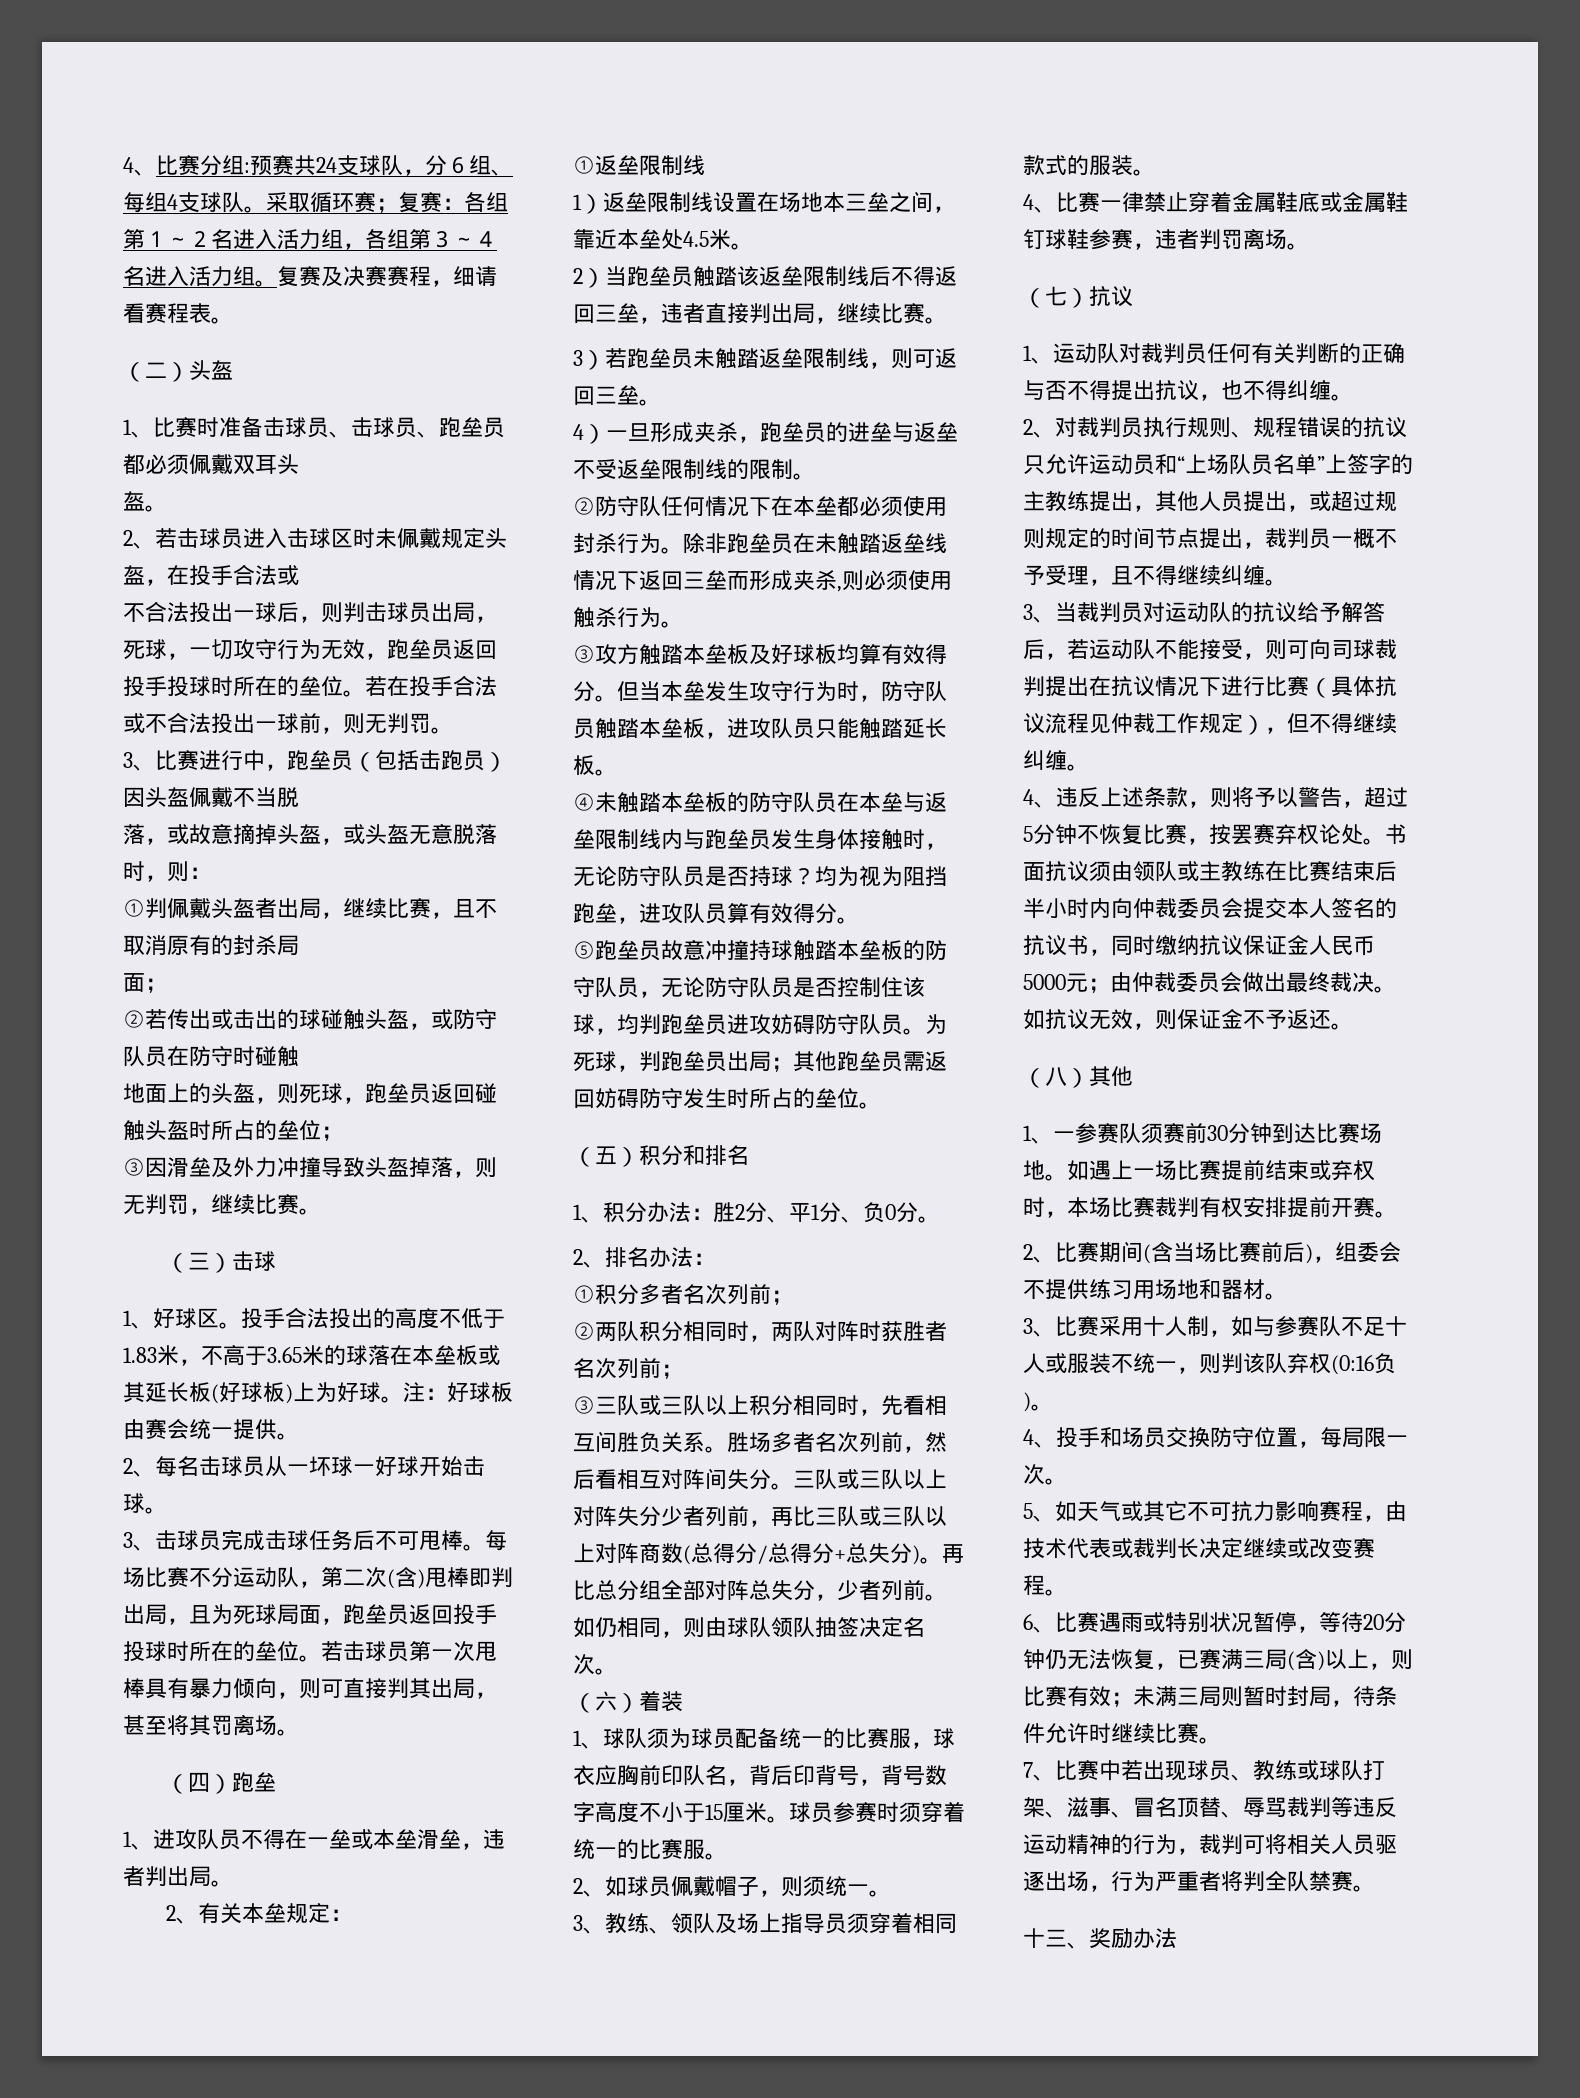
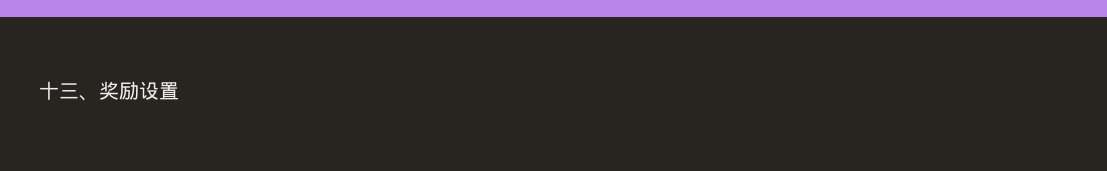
[123,155,513,176] [123,192,508,213] [123,229,497,250] [123,266,497,287] [123,303,233,324] [123,360,233,382] [123,417,505,438] [123,454,299,475] [123,491,167,512] [123,528,507,549] [123,564,299,586] [123,601,497,623] [123,639,497,660] [123,675,497,697] [123,712,453,734] [123,750,507,772] [123,787,299,808] [123,823,497,845] [123,861,211,882] [123,898,497,919] [123,935,299,956] [123,973,167,993] [123,1009,497,1030] [123,1046,299,1067] [123,1083,497,1104] [123,1120,343,1141] [123,1157,497,1178] [123,1194,321,1215] [166,1251,277,1273] [123,1307,505,1329] [123,1345,500,1366] [123,1382,513,1404] [123,1419,299,1440] [123,1456,485,1477] [123,1493,167,1514] [123,1529,507,1551] [123,1567,513,1589] [123,1604,497,1625] [123,1641,497,1662] [123,1678,497,1699] [123,1714,299,1736] [166,1772,277,1794] [123,1829,505,1850] [123,1866,233,1887] [166,1903,353,1924] [573,155,705,176] [573,191,955,214] [573,229,753,250] [573,266,957,288] [573,303,947,324] [573,348,957,370] [573,385,661,406] [573,422,958,444] [573,459,815,480] [573,496,947,517] [573,533,947,554] [573,570,952,592] [573,607,683,628] [573,644,947,665] [573,681,947,702] [573,718,947,739] [573,755,617,776] [573,792,947,813] [573,829,947,850] [573,866,947,887] [573,903,859,924] [573,939,947,961] [573,977,925,998] [573,1014,947,1035] [573,1051,947,1072] [573,1088,881,1109] [573,1145,749,1167] [573,1202,940,1223] [573,1247,715,1268] [573,1283,793,1305] [573,1321,947,1342] [573,1357,683,1379] [573,1395,947,1416] [573,1431,947,1453] [573,1468,947,1490] [573,1505,947,1527] [573,1543,964,1565] [573,1579,947,1601] [573,1617,925,1638] [573,1654,617,1675] [573,1691,683,1713] [573,1728,955,1749] [573,1764,947,1786] [573,1802,965,1823] [573,1839,727,1860] [573,1876,891,1897] [573,1913,957,1934] [1023,155,1155,176] [1023,192,1408,213] [1023,228,1309,250] [1023,286,1133,308] [1023,343,1405,364] [1023,380,1353,401] [1023,417,1407,438] [1023,454,1413,475] [1023,491,1397,512] [1023,527,1397,549] [1023,565,1287,586] [1023,602,1385,623] [1023,639,1397,660] [1023,676,1397,698] [1023,713,1397,735] [1023,750,1089,771] [1023,786,1408,808] [1023,824,1407,845] [1023,861,1397,882] [1023,898,1397,919] [1023,935,1375,956] [1023,972,1396,993] [1023,1009,1353,1030] [1023,1066,1133,1088] [1023,1122,1382,1144] [1023,1159,1375,1181] [1023,1196,1397,1218] [1023,1241,1401,1264] [1023,1279,1287,1300] [1023,1316,1407,1337] [1023,1353,1396,1375] [1023,1392,1053,1412] [1023,1427,1408,1448] [1023,1464,1067,1485] [1023,1500,1407,1522] [1023,1538,1375,1559] [1023,1575,1067,1596] [1023,1612,1406,1633] [1023,1649,1413,1671] [1023,1686,1397,1707] [1023,1723,1221,1744] [1023,1760,1385,1781] [1023,1797,1397,1818] [1023,1833,1397,1855] [1023,1870,1375,1892] 4、比赛分组:预赛共24支球队，分６组、每组4支球队。采取循环赛；复赛：各组第１～２名进入活力组，各组第３～４名进入活力组。复赛及决赛赛程，细请看赛程表。 // （二）头盔 // 1、比赛时准备击球员、击球员、跑垒员都必须佩戴双耳头 // 盔。 // 2、若击球员进入击球区时未佩戴规定头盔，在投手合法或 // 不合法投出一球后，则判击球员出局，死球，一切攻守行为无效，跑垒员返回投手投球时所在的垒位。若在投手合法或不合法投出一球前，则无判罚。 // 3、比赛进行中，跑垒员（包括击跑员）因头盔佩戴不当脱 // 落，或故意摘掉头盔，或头盔无意脱落时，则： // ①判佩戴头盔者出局，继续比赛，且不取消原有的封杀局 // 面； // ②若传出或击出的球碰触头盔，或防守队员在防守时碰触 // 地面上的头盔，则死球，跑垒员返回碰触头盔时所占的垒位； // ③因滑垒及外力冲撞导致头盔掉落，则无判罚，继续比赛。 // （三）击球 // 1、好球区。投手合法投出的高度不低于1.83米，不高于3.65米的球落在本垒板或其延长板(好球板)上为好球。注：好球板由赛会统一提供。 // 2、每名击球员从一坏球一好球开始击球。 // 3、击球员完成击球任务后不可甩棒。每场比赛不分运动队，第二次(含)甩棒即判出局，且为死球局面，跑垒员返回投手投球时所在的垒位。若击球员第一次甩棒具有暴力倾向，则可直接判其出局，甚至将其罚离场。 // （四）跑垒 // 1、进攻队员不得在一垒或本垒滑垒，违者判出局。 // 2、有关本垒规定： // ①返垒限制线 // 1）返垒限制线设置在场地本三垒之间，靠近本垒处4.5米。 // 2）当跑垒员触踏该返垒限制线后不得返回三垒，违者直接判出局，继续比赛。 // 3）若跑垒员未触踏返垒限制线，则可返回三垒。 // 4）一旦形成夹杀，跑垒员的进垒与返垒不受返垒限制线的限制。 // ②防守队任何情况下在本垒都必须使用封杀行为。除非跑垒员在未触踏返垒线情况下返回三垒而形成夹杀,则必须使用触杀行为。 // ③攻方触踏本垒板及好球板均算有效得分。但当本垒发生攻守行为时，防守队员触踏本垒板，进攻队员只能触踏延长板。 // ④未触踏本垒板的防守队员在本垒与返垒限制线内与跑垒员发生身体接触时，无论防守队员是否持球？均为视为阻挡跑垒，进攻队员算有效得分。 // ⑤跑垒员故意冲撞持球触踏本垒板的防守队员，无论防守队员是否控制住该球，均判跑垒员进攻妨碍防守队员。为死球，判跑垒员出局；其他跑垒员需返回妨碍防守发生时所占的垒位。 // （五）积分和排名 // 1、积分办法：胜2分、平1分、负0分。 // 2、排名办法： // ①积分多者名次列前； // ②两队积分相同时，两队对阵时获胜者名次列前； // ③三队或三队以上积分相同时，先看相互间胜负关系。胜场多者名次列前，然后看相互对阵间失分。三队或三队以上对阵失分少者列前，再比三队或三队以上对阵商数(总得分/总得分+总失分)。再比总分组全部对阵总失分，少者列前。如仍相同，则由球队领队抽签决定名次。 // （六）着装 // 1、球队须为球员配备统一的比赛服，球衣应胸前印队名，背后印背号，背号数字高度不小于15厘米。球员参赛时须穿着统一的比赛服。 // 2、如球员佩戴帽子，则须统一。 // 3、教练、领队及场上指导员须穿着相同款式的服装。 // 4、比赛一律禁止穿着金属鞋底或金属鞋钉球鞋参赛，违者判罚离场。 // （七）抗议 // 1、运动队对裁判员任何有关判断的正确与否不得提出抗议，也不得纠缠。 // 2、对裁判员执行规则、规程错误的抗议只允许运动员和“上场队员名单”上签字的主教练提出，其他人员提出，或超过规则规定的时间节点提出，裁判员一概不予受理，且不得继续纠缠。 // 3、当裁判员对运动队的抗议给予解答后，若运动队不能接受，则可向司球裁判提出在抗议情况下进行比赛（具体抗议流程见仲裁工作规定），但不得继续纠缠。 // 4、违反上述条款，则将予以警告，超过5分钟不恢复比赛，按罢赛弃权论处。书面抗议须由领队或主教练在比赛结束后半小时内向仲裁委员会提交本人签名的抗议书，同时缴纳抗议保证金人民币5000元；由仲裁委员会做出最终裁决。如抗议无效，则保证金不予返还。 // （八）其他 // 1、一参赛队须赛前30分钟到达比赛场地。如遇上一场比赛提前结束或弃权时，本场比赛裁判有权安排提前开赛。 // 2、比赛期间(含当场比赛前后)，组委会不提供练习用场地和器材。 // 3、比赛采用十人制，如与参赛队不足十人或服装不统一，则判该队弃权(0:16负)。 // 4、投手和场员交换防守位置，每局限一次。 // 5、如天气或其它不可抗力影响赛程，由技术代表或裁判长决定继续或改变赛程。 // 6、比赛遇雨或特别状况暂停，等待20分钟仍无法恢复，已赛满三局(含)以上，则比赛有效；未满三局则暂时封局，待条件允许时继续比赛。 // 7、比赛中若出现球员、教练或球队打架、滋事、冒名顶替、辱骂裁判等违反运动精神的行为，裁判可将相关人员驱逐出场，行为严重者将判全队禁赛。 // -> (39, 90) none
[1133,1928,1177,1948] 办法 -> [139,81,179,100] 设置

